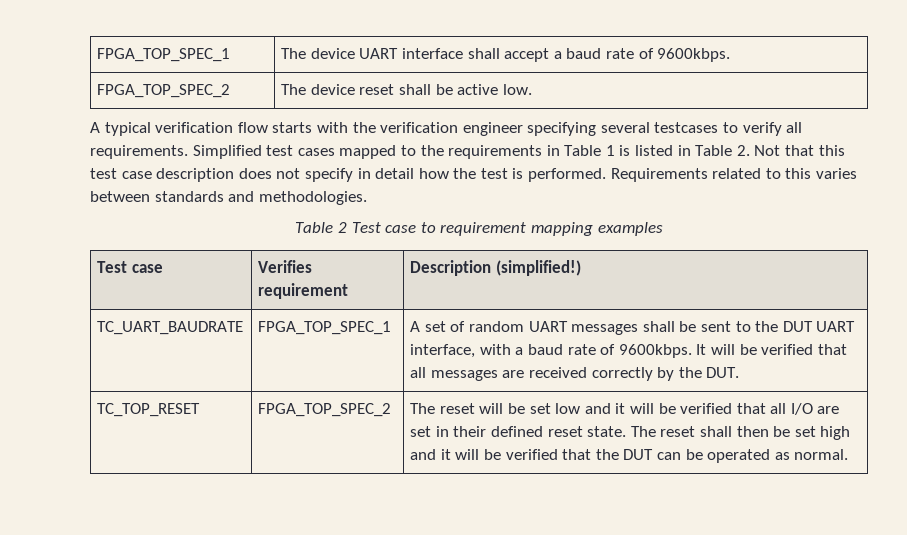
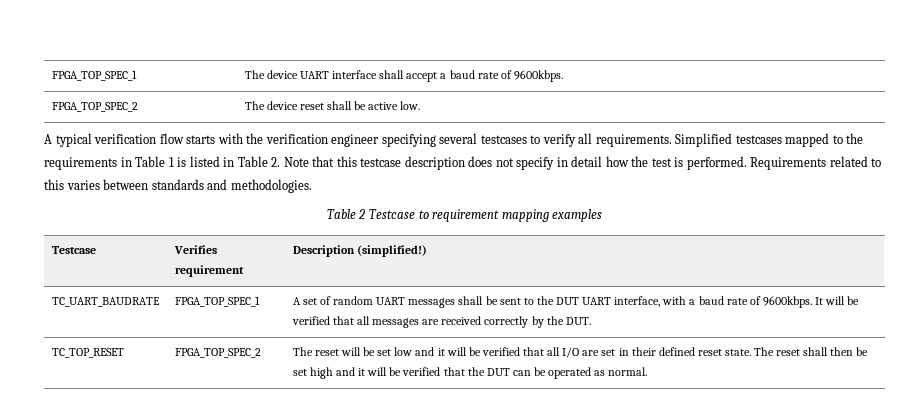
[266,145,335,156] test cases -> [735,135,782,144] testcases
[754,145,781,156] Not -> [283,157,309,167] Note
[90,168,152,179] test case -> [360,158,402,167] testcase
[351,222,417,233] Test case -> [368,209,415,219] Testcase
[97,261,163,273] Test case -> [51,246,96,254] Testcase

